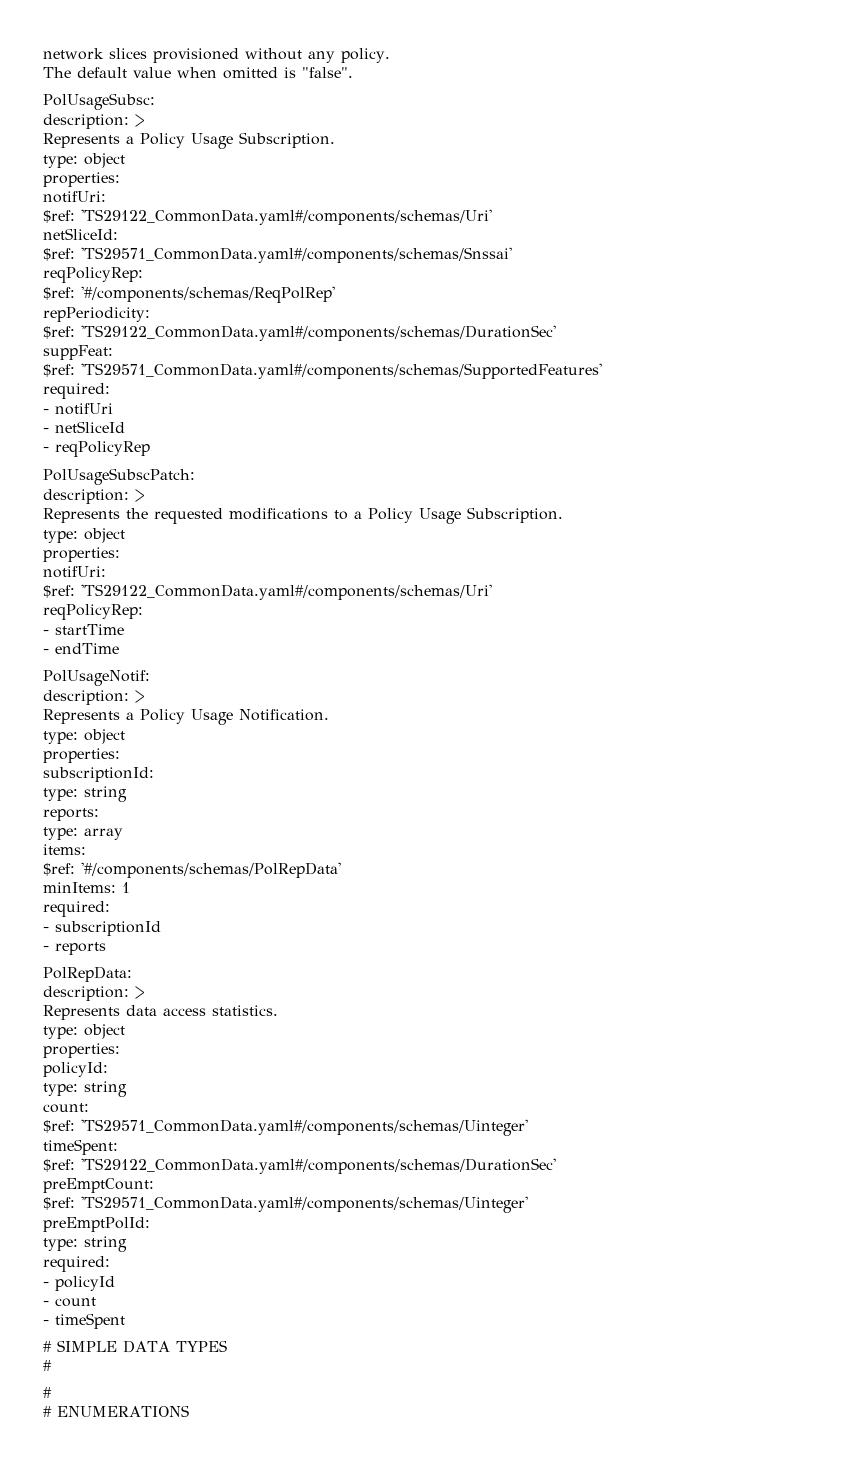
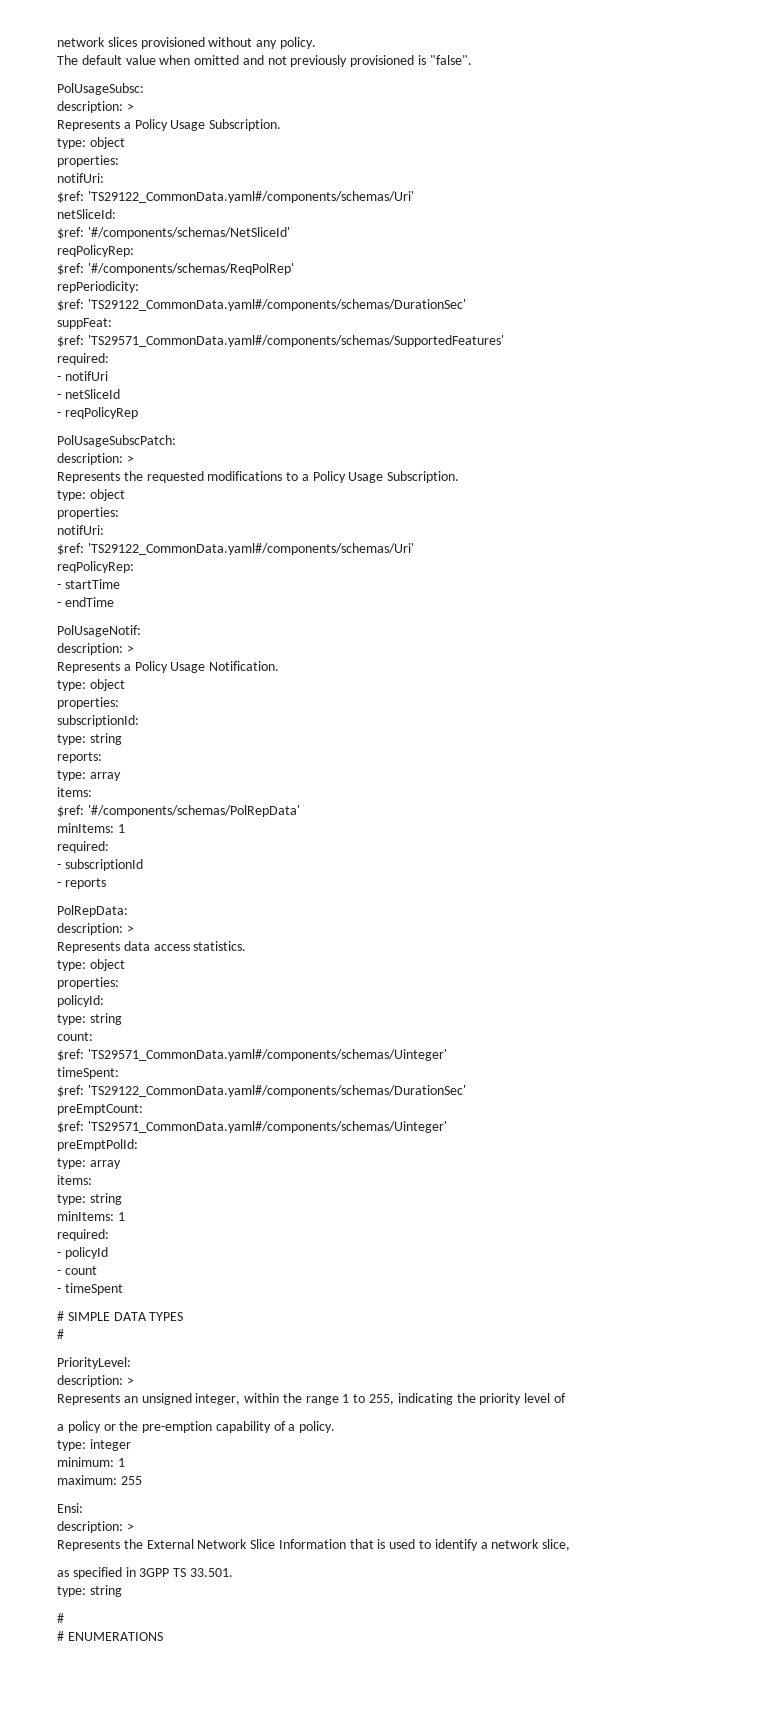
(278, 73) none -> [242,55,415,67] and not previously provisioned
[81,247,512,263] 'TS29571_CommonData.yaml#/components/schemas/Snssai' -> [87,227,290,239] '#/components/schemas/NetSliceId'
[43,1236,127,1252] // type: string -> [57,1158,121,1169] [57,1175,92,1185] [57,1193,122,1205] [57,1211,125,1221] // type: array // items: // type: string // minItems: 1
(52, 1365) none -> [57,1357,131,1369] [57,1375,134,1387] [57,1393,566,1405] [57,1421,336,1433] [57,1439,131,1451] [57,1457,125,1467] [57,1475,142,1485] [57,1503,83,1513] [57,1521,134,1533] [57,1539,571,1551] [57,1567,233,1579] [57,1585,122,1597] // PriorityLevel: // description: > // Represents an unsigned integer, within the range 1 to 255, indicating the priority level of // a policy or the pre-emption capability of a policy. // type: integer // minimum: 1 // maximum: 255 // Ensi: // description: > // Represents the External Network Slice Information that is used to identify a network slice, // as specified in 3GPP TS 33.501. // type: string

